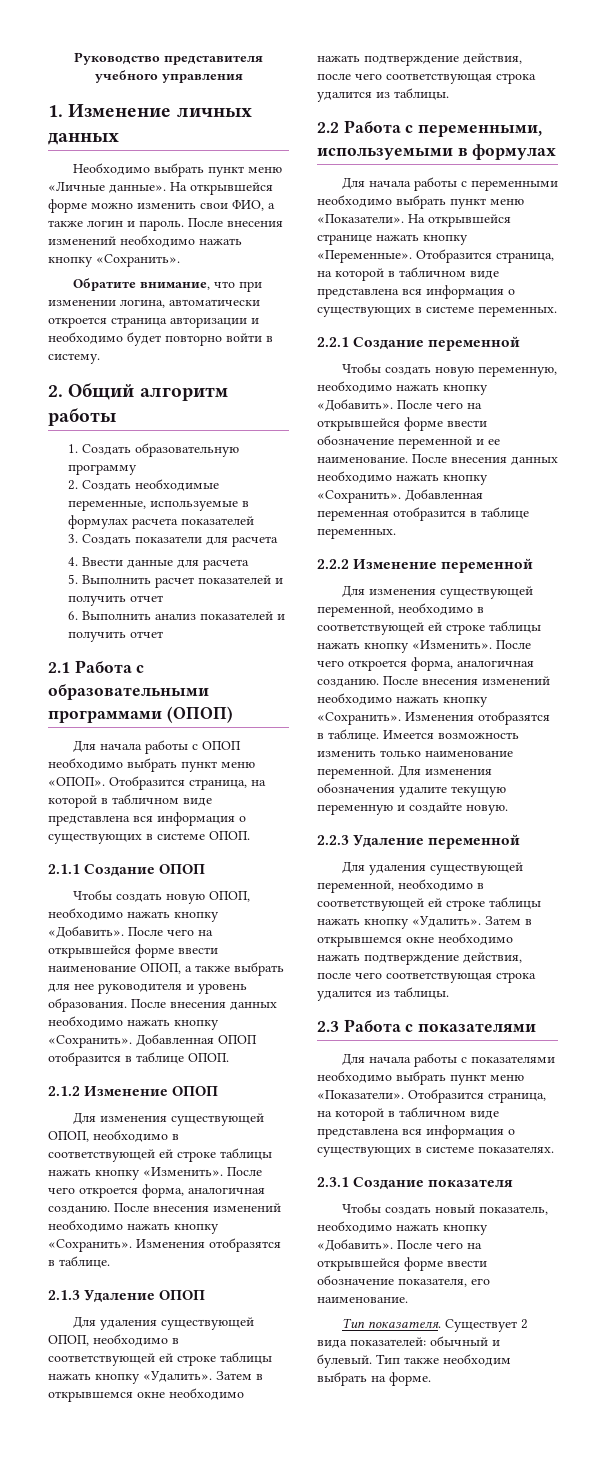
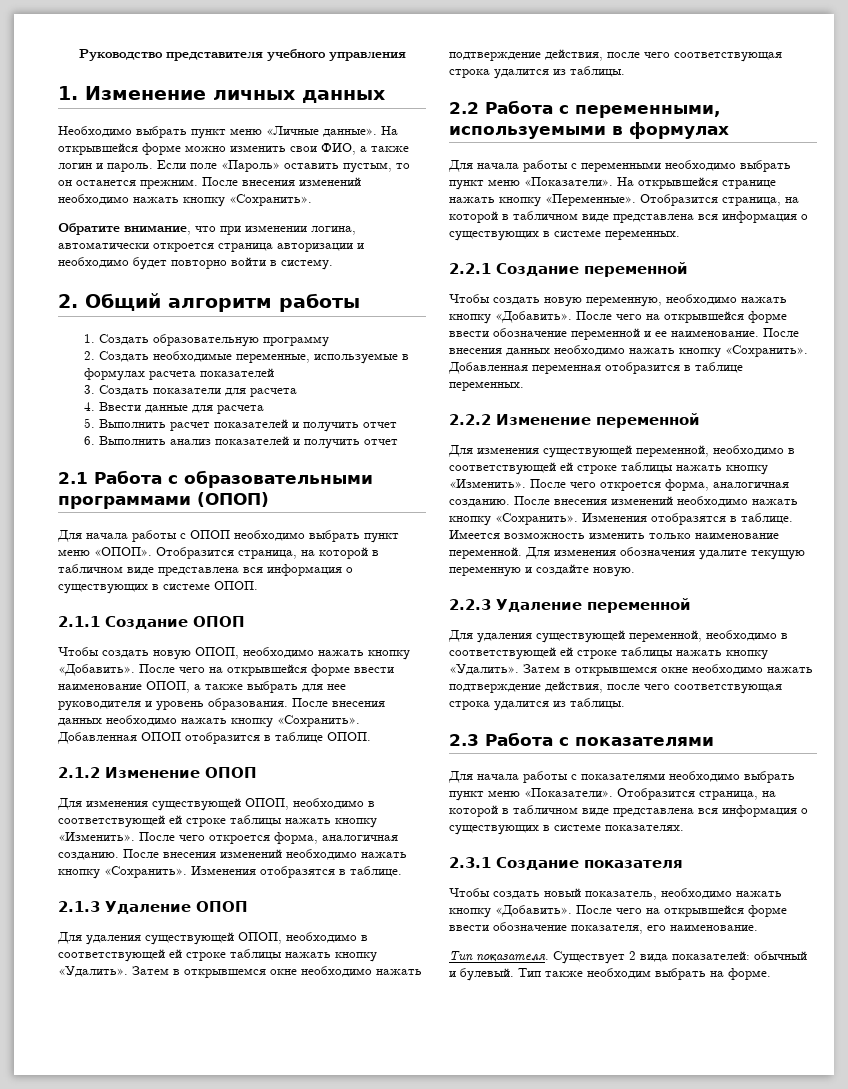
(184, 225) none -> [157,160,410,173] [58,179,198,189] Если поле «Пароль» оставить пустым, то он останется прежним.

